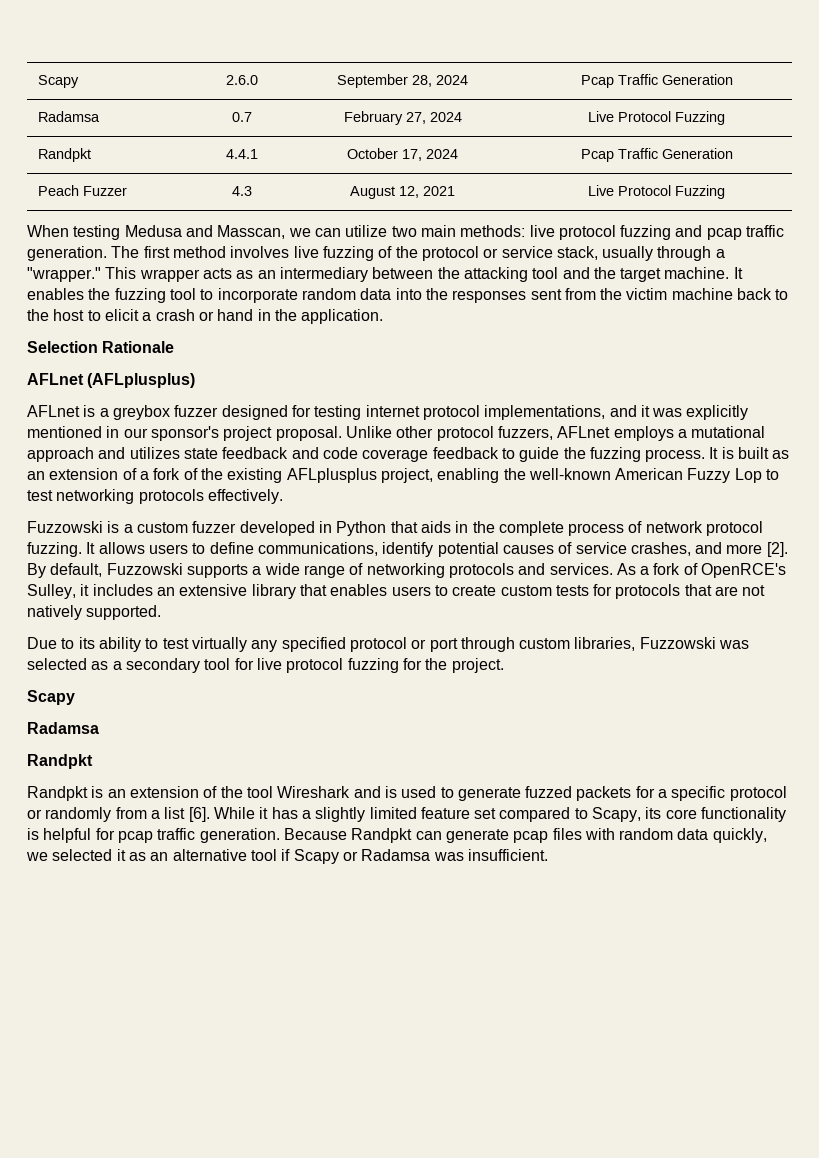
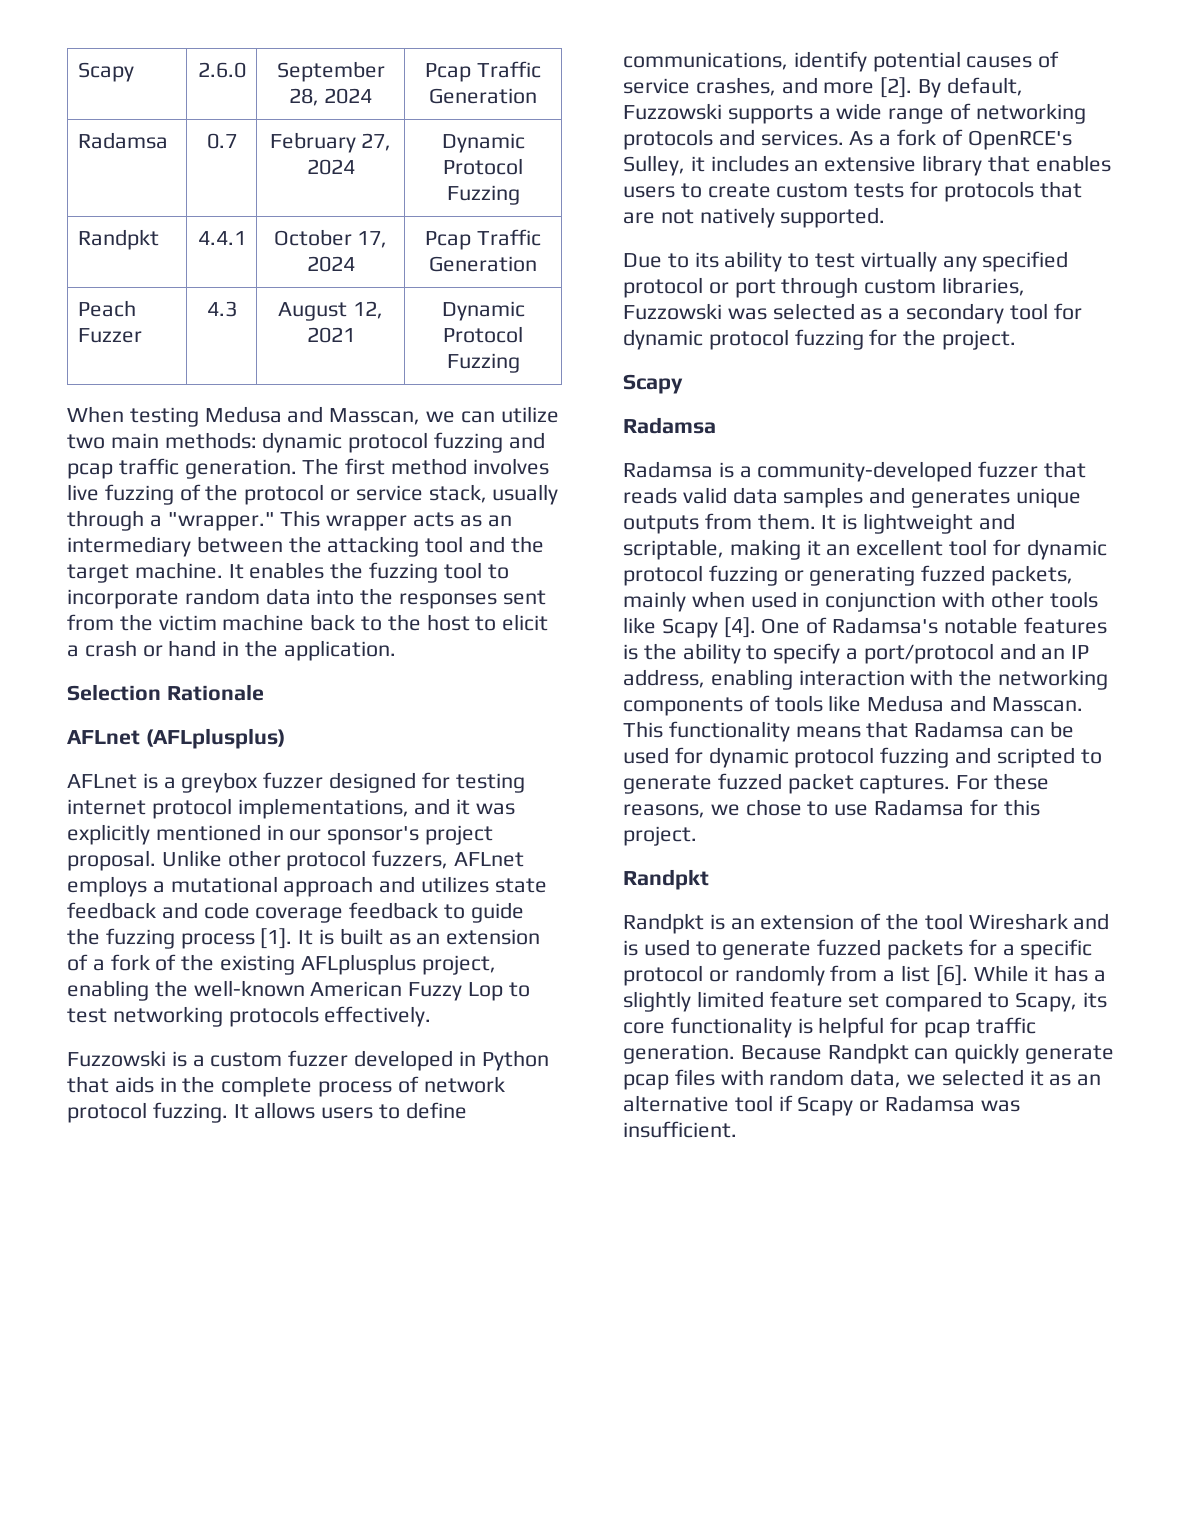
[588,111,614,122] Live -> [441,133,525,153] Dynamic
[588,185,614,196] Live -> [441,301,525,321] Dynamic
[529,225,555,237] live -> [262,432,343,453] dynamic
[645,449,706,462] process. -> [180,928,293,949] process [1].
[256,658,282,670] live -> [623,329,703,350] dynamic
(99, 728) none -> [623,461,1087,482] [623,487,1081,508] [623,513,1015,534] [623,539,1107,560] [623,565,1074,586] [623,591,1098,612] [623,617,1107,638] [623,643,1090,664] [623,669,1109,690] [623,695,1083,716] [623,721,1074,742] [623,747,1102,768] [623,773,1050,794] [623,799,1040,818] [623,826,697,846] // Radamsa is a community-developed fuzzer that reads valid data samples and generates unique outputs from them. It is lightweight and scriptable, making it an excellent tool for dynamic protocol fuzzing or generating fuzzed packets, mainly when used in conjunction with other tools like Scapy [4]. One of Radamsa's notable features is the ability to specify a port/protocol and an IP address, enabling interaction with the networking components of tools like Medusa and Masscan. This functionality means that Radamsa can be used for dynamic protocol fuzzing and scripted to generate fuzzed packet captures. For these reasons, we chose to use Radamsa for this project.
(442, 835) none -> [954,1043,1020,1064] quickly
[677,828,767,843] data quickly, -> [850,1069,902,1088] data,

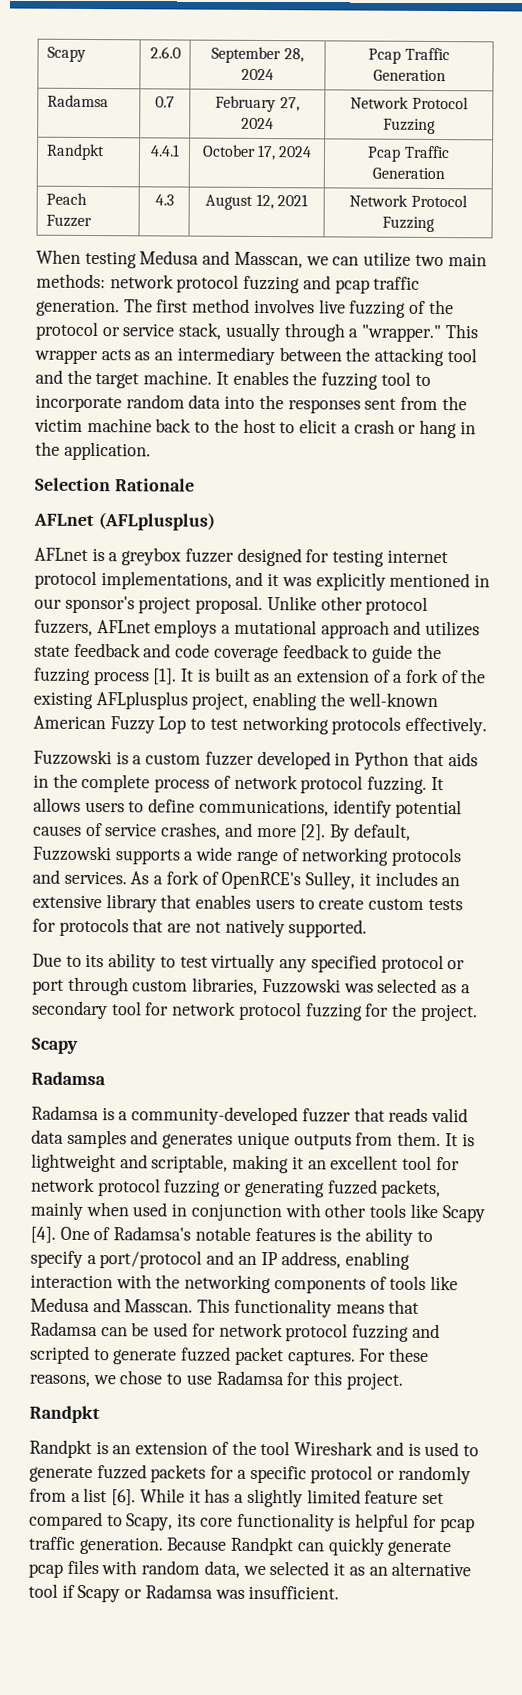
[441,133,525,153] Dynamic -> [350,96,410,109] Network
[441,301,525,321] Dynamic -> [349,194,409,207] Network
[262,432,343,453] dynamic -> [109,274,174,289] network
[168,640,217,657] hand -> [418,419,457,439] hang
[623,329,703,350] dynamic -> [172,1001,237,1016] network
[1026,539,1107,560] dynamic -> [31,1177,95,1193] network
[708,747,789,768] dynamic -> [218,1322,283,1338] network

